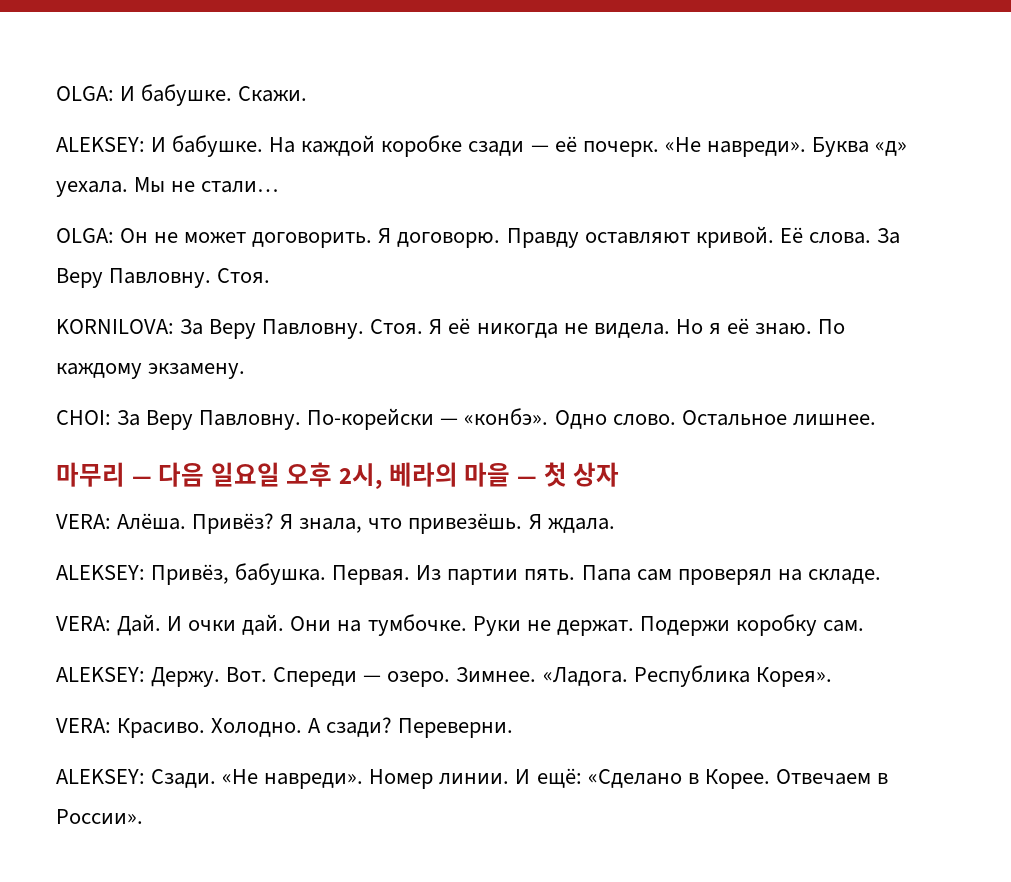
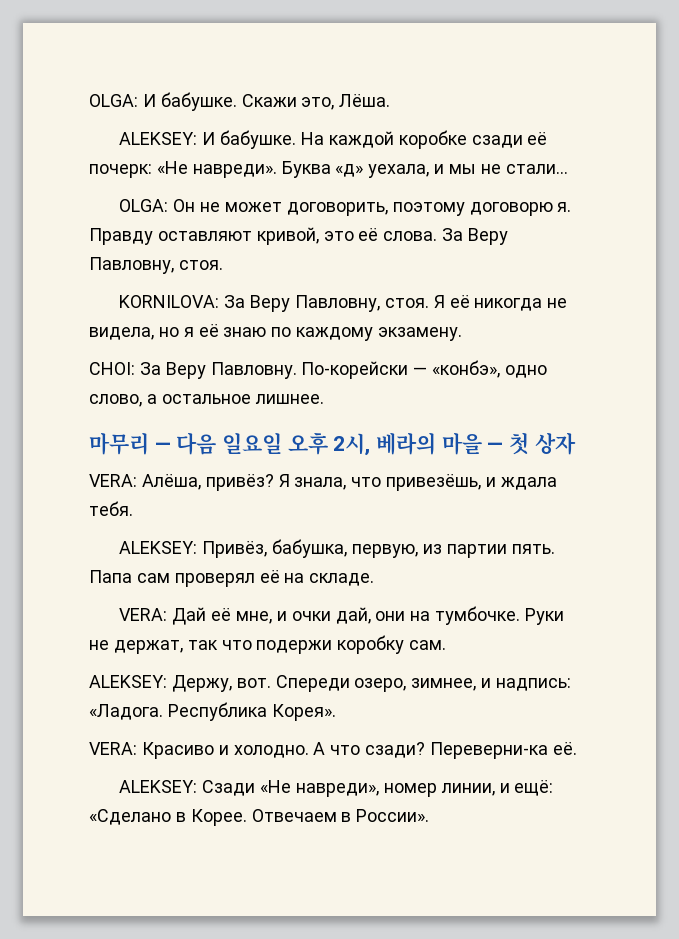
[238,86,308,102] Скажи. -> [241,94,391,110] Скажи это, Лёша.
[530,136,659,157] — её почерк. -> [527,132,548,145] [89,164,152,178] её почерк:
[56,177,166,197] уехала. Мы -> [368,164,477,178] уехала, и мы
[252,226,803,248] договорить. Я договорю. Правду оставляют кривой. Её -> [286,202,572,216] [89,227,379,245] договорить, поэтому договорю я. Правду оставляют кривой, это её
[109,268,271,288] Павловну. Стоя. -> [89,257,223,274] Павловну, стоя.
[262,319,424,339] Павловну. Стоя. -> [294,295,429,312] Павловну, стоя.
[593,318,846,338] видела. Но я её знаю. По -> [89,324,292,340] видела, но я её знаю по
[464,408,787,429] «конбэ». Одно слово. Остальное -> [432,360,548,378] [89,394,251,407] «конбэ», одно слово, а остальное
[117,513,275,534] Алёша. Привёз? -> [141,474,274,491] Алёша, привёз?
[408,513,615,534] привезёшь. Я ждала. -> [386,474,557,491] [89,501,133,516] привезёшь, и ждала тебя.
[235,563,442,585] бабушка. Первая. Из -> [272,539,442,558] бабушка, первую, из
(772, 577) none -> [259,570,280,583] её
[117,614,864,636] [56,665,832,687] [56,717,514,738] [56,769,531,789] Дай. И очки дай. Они на тумбочке. Руки не держат. Подержи коробку сам. // ALEKSEY: Держу. Вот. Спереди — озеро. Зимнее. «Ладога. Республика Корея». // VERA: Красиво. Холодно. А сзади? Переверни. // ALEKSEY: Сзади. «Не навреди». Номер линии. И -> [172,606,564,625] [89,635,447,654] [89,675,572,692] [89,702,336,721] [89,742,577,759] [119,780,510,797] Дай её мне, и очки дай, они на тумбочке. Руки не держат, так что подержи коробку сам. // ALEKSEY: Держу, вот. Спереди озеро, зимнее, и надпись: «Ладога. Республика Корея». // VERA: Красиво и холодно. А что сзади? Переверни-ка её. // ALEKSEY: Сзади «Не навреди», номер линии, и

